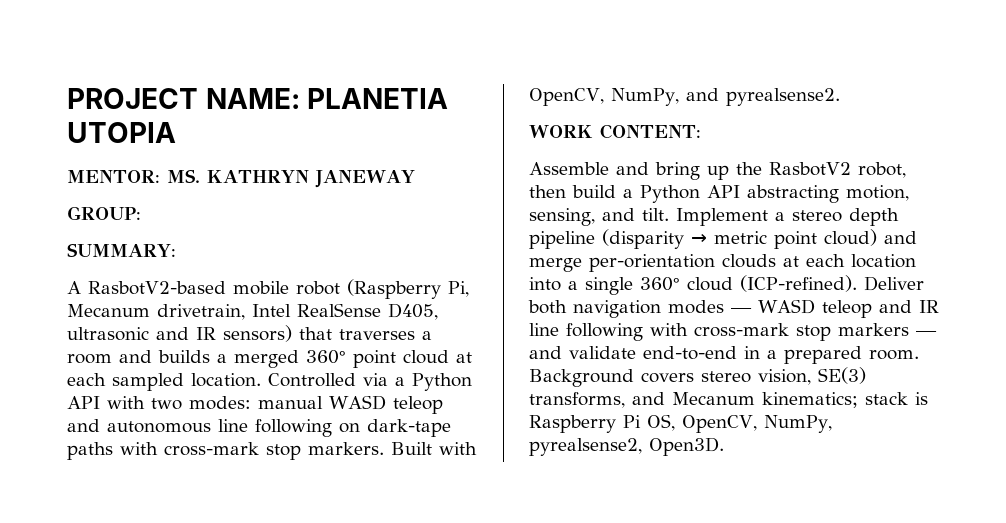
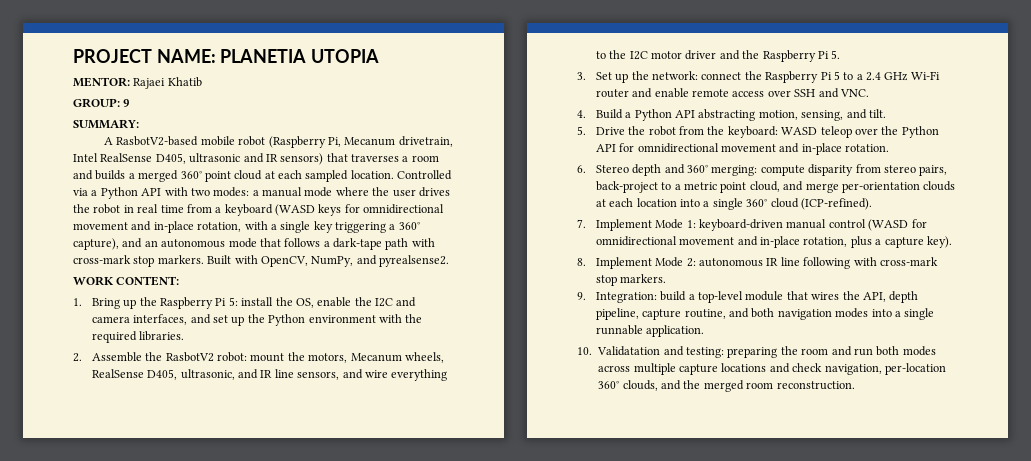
[167,169,415,188] MS. KATHRYN JANEWAY -> [133,77,202,89] Rajaei Khatib
(141, 213) none -> [123,99,130,107] 9
[258,395,443,414] [67,419,451,437] [67,442,113,460] manual WASD teleop and autonomous line following on dark-tape paths -> [252,187,450,197] [73,204,445,216] [73,221,420,233] [73,238,409,250] a manual mode where the user drives the robot in real time from a keyboard (WASD keys for omnidirectional movement and in-place rotation, with a single key triggering a 360° capture), and an autonomous mode that follows a dark-tape path
[529,162,906,180] [529,185,616,198] Assemble and bring up the RasbotV2 robot, then build -> [73,297,417,309] [91,314,423,326] [91,331,185,343] [73,352,444,363] [91,369,448,381] [595,50,841,62] [577,71,940,83] [595,88,869,98] [577,109,623,119] 1. Bring up the Raspberry Pi 5: install the OS, enable the I2C and camera interfaces, and set up the Python environment with the required libraries. // 2. Assemble the RasbotV2 robot: mount the motors, Mecanum wheels, RealSense D405, ultrasonic, and IR line sensors, and wire everything to the I2C motor driver and the Raspberry Pi 5. // 3. Set up the network: connect the Raspberry Pi 5 to a 2.4 GHz Wi-Fi router and enable remote access over SSH and VNC. // 4. Build
[676,208,899,226] [529,229,707,249] Implement a stereo depth pipeline (disparity → -> [577,126,939,138] [595,143,890,155] [577,164,948,176] [595,181,681,193] // 5. Drive the robot from the keyboard: WASD teleop over the Python API for omnidirectional movement and in-place rotation. // 6. Stereo depth and 360° merging: compute disparity from stereo pairs, back-project to a
[824,229,877,246] cloud) -> [749,181,780,192] cloud,
[864,276,924,291] [528,299,912,318] Deliver both navigation modes — WASD teleop and -> [577,219,927,231] [595,236,952,248] [577,257,764,269] // 7. Implement Mode 1: keyboard-driven manual control (WASD for omnidirectional movement and in-place rotation, plus a capture key). // 8. Implement Mode 2: autonomous
[838,323,937,336] [529,346,919,364] [529,367,866,387] [529,392,928,408] [529,414,832,433] [529,437,724,456] markers — and validate end-to-end in a prepared room. Background covers stereo vision, SE(3) transforms, and Mecanum kinematics; stack is Raspberry Pi OS, OpenCV, NumPy, pyrealsense2, Open3D. -> [620,274,667,283] [577,291,919,303] [595,308,935,320] [595,325,705,337] [577,346,936,358] [598,363,946,375] [598,380,855,392] markers. // 9. Integration: build a top-level module that wires the API, depth pipeline, capture routine, and both navigation modes into a single runnable application. // 10. Validatation and testing: preparing the room and run both modes across multiple capture locations and check navigation, per-location 360° clouds, and the merged room reconstruction.

